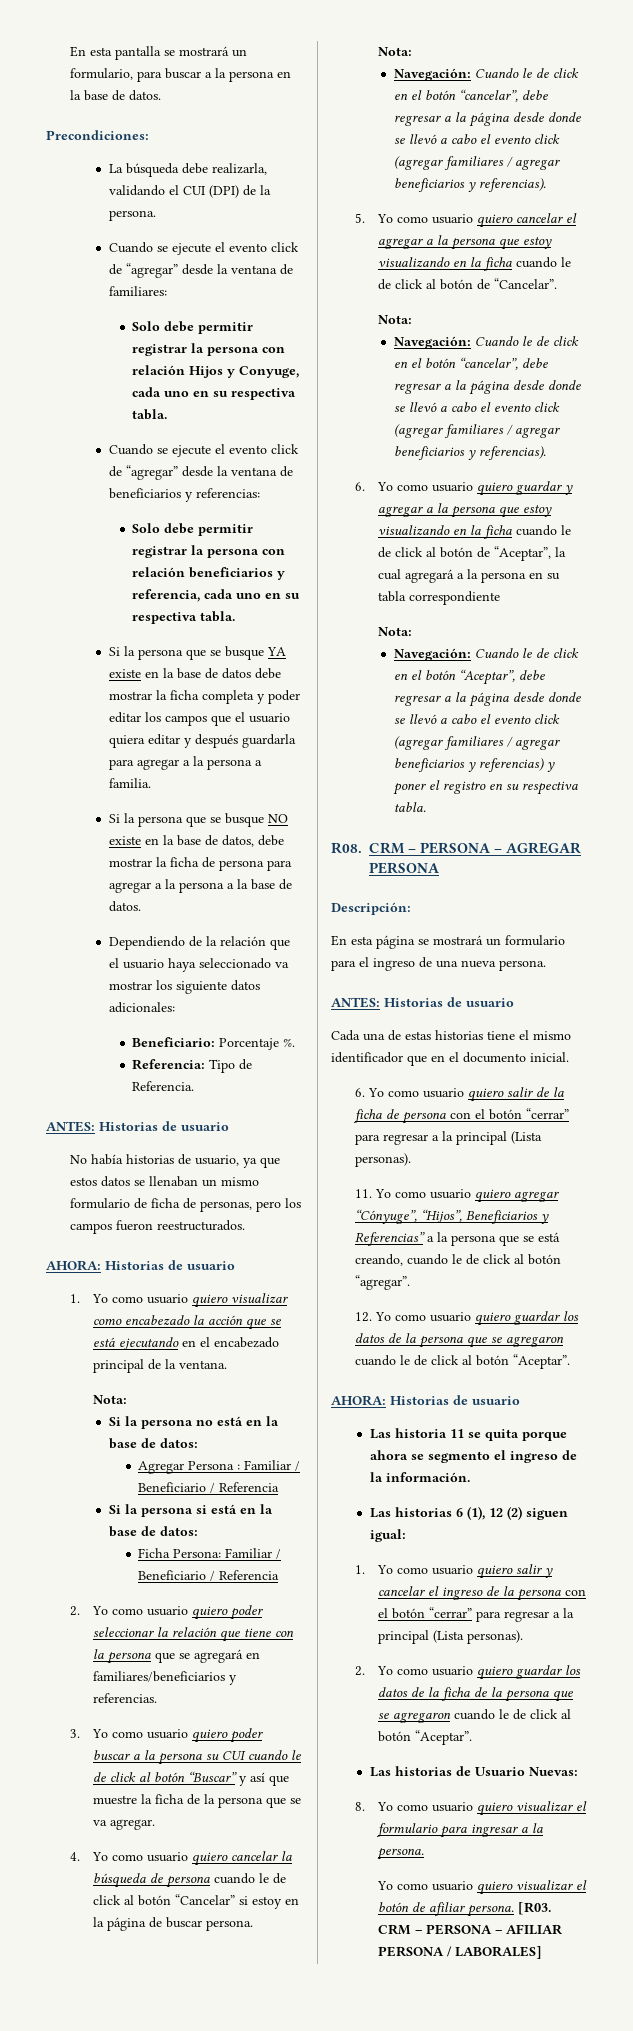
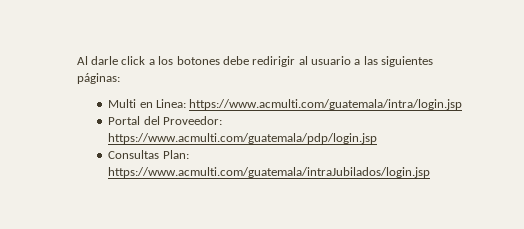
[69,46,247,60] [69,68,291,82] [69,90,161,101] [46,130,149,140] [108,163,267,177] [108,185,271,198] [108,210,156,221] [108,242,299,255] [108,263,293,278] [108,286,167,296] [132,321,254,334] [132,343,286,356] [132,365,300,378] [132,387,297,400] [132,409,168,420] [108,444,299,457] [108,465,293,480] [108,488,260,502] [132,523,254,536] [132,545,286,558] [132,567,286,580] [132,589,301,602] [132,611,236,624] [108,646,286,660] [108,668,281,679] [108,690,300,704] [108,712,290,726] [108,734,296,748] [108,756,262,770] [108,778,151,788] [108,813,288,827] [108,835,284,847] [108,857,292,871] [108,879,292,893] [108,901,141,912] [108,936,290,950] [108,958,289,972] [108,980,260,994] [108,1002,175,1013] [132,1037,296,1050] [132,1059,253,1073] [132,1081,195,1091] [46,1121,229,1132] [69,1154,280,1168] [69,1176,259,1187] [69,1198,301,1212] [69,1220,245,1234] [46,1260,235,1271] [69,1293,289,1308] [93,1315,282,1330] [93,1337,280,1350] [93,1359,228,1373] [93,1395,128,1404] [108,1416,279,1429] [108,1438,198,1449] [138,1460,301,1474] [138,1482,280,1493] [108,1504,273,1517] [108,1526,198,1537] [138,1548,282,1559] [138,1570,280,1581] [69,1605,264,1620] [93,1627,295,1642] [93,1649,261,1664] [93,1671,238,1685] [93,1693,158,1703] [69,1728,264,1743] [93,1750,302,1765] [93,1771,290,1786] [93,1794,302,1808] [93,1819,156,1830] [69,1851,293,1866] [93,1873,287,1888] [93,1894,300,1909] [93,1917,254,1931] [378,47,413,56] [393,68,579,81] [393,89,548,102] [393,112,581,127] [393,134,560,144] [393,156,560,170] [393,178,546,192] [354,213,578,228] [378,235,553,250] [378,257,572,271] [378,278,558,290] [378,315,413,324] [393,336,579,349] [393,357,548,370] [393,380,581,395] [393,402,560,412] [393,424,560,438] [393,446,546,460] [354,481,574,496] [378,503,553,518] [378,525,572,539] [378,546,567,561] [378,569,561,583] [378,591,501,605] [378,627,413,636] [393,648,579,661] [393,669,545,685] [393,692,581,707] [393,714,560,724] [393,736,560,750] [393,758,555,772] [392,780,578,795] [393,802,426,812] [331,842,582,854] [369,862,440,874] [331,902,411,915] [331,935,565,949] [331,957,546,971] [331,997,514,1008] [331,1030,571,1041] [331,1052,569,1066] [354,1087,564,1102] [352,1108,569,1124] [354,1131,542,1145] [354,1153,411,1167] [354,1189,559,1203] [354,1209,549,1224] [354,1232,560,1246] [354,1254,561,1266] [354,1275,410,1290] [354,1311,579,1326] [354,1333,564,1348] [354,1354,570,1369] [331,1395,520,1406] [370,1428,568,1441] [370,1450,578,1463] [370,1472,471,1482] [370,1506,569,1520] [370,1529,407,1542] [354,1564,554,1579] [378,1586,587,1601] [378,1607,575,1622] [378,1630,524,1644] [354,1665,582,1680] [378,1687,574,1702] [378,1709,572,1723] [378,1730,473,1745] [370,1766,579,1777] [354,1801,588,1816] [376,1823,544,1838] [377,1848,425,1860] [377,1880,588,1895] [378,1902,552,1917] [378,1924,563,1935] [378,1946,543,1959] En esta pantalla se mostrará un formulario, para buscar a la persona en la base de datos. // Precondiciones: // La búsqueda debe realizarla, validando el CUI (DPI) de la persona. // Cuando se ejecute el evento click de “agregar” desde la ventana de familiares: // Solo debe permitir registrar la persona con relación Hijos y Conyuge, cada uno en su respectiva tabla. // Cuando se ejecute el evento click de “agregar” desde la ventana de beneficiarios y referencias: // Solo debe permitir registrar la persona con relación beneficiarios y referencia, cada uno en su respectiva tabla. // Si la persona que se busque YA existe en la base de datos debe mostrar la ficha completa y poder editar los campos que el usuario quiera editar y después guardarla para agregar a la persona a familia. // Si la persona que se busque NO existe en la base de datos, debe mostrar la ficha de persona para agregar a la persona a la base de datos. // Dependiendo de la relación que el usuario haya seleccionado va mostrar los siguiente datos adicionales: // Beneficiario: Porcentaje %. // Referencia: Tipo de Referencia. // ANTES: Historias de usuario // No había historias de usuario, ya que estos datos se llenaban un mismo formulario de ficha de personas, pero los campos fueron reestructurados. // AHORA: Historias de usuario // 1. Yo como usuario quiero visualizar como encabezado la acción que se está ejecutando en el encabezado principal de la ventana. // Nota: // Si la persona no está en la base de datos: // Agregar Persona : Familiar / Beneficiario / Referencia // Si la persona si está en la base de datos: // Ficha Persona: Familiar / Beneficiario / Referencia // 2. Yo como usuario quiero poder seleccionar la relación que tiene con la persona que se agregará en familiares/beneficiarios y referencias. // 3. Yo como usuario quiero poder buscar a la persona su CUI cuando le de click al botón “Buscar” y así que muestre la ficha de la persona que se va agregar. // 4. Yo como usuario quiero cancelar la búsqueda de persona cuando le de click al botón “Cancelar” si estoy en la página de buscar persona. // Nota: // Navegación: Cuando le de click en el botón “cancelar”, debe regresar a la página desde donde se llevó a cabo el evento click (agregar familiares / agregar beneficiarios y referencias). // 5. Yo como usuario quiero cancelar el agregar a la persona que estoy visualizando en la ficha cuando le de click al botón de “Cancelar”. // Nota: // Navegación: Cuando le de click en el botón “cancelar”, debe regresar a la página desde donde se llevó a cabo el evento click (agregar familiares / agregar beneficiarios y referencias). // 6. Yo como usuario quiero guardar y agregar a la persona que estoy visualizando en la ficha cuando le de click al botón de “Aceptar”, la cual agregará a la persona en su tabla correspondiente // Nota: // Navegación: Cuando le de click en el botón “Aceptar”, debe regresar a la página desde donde se llevó a cabo el evento click (agregar familiares / agregar beneficiarios y referencias) y poner el registro en su respectiva tabla. // R08. CRM – PERSONA – AGREGAR PERSONA // Descripción: // En esta página se mostrará un formulario para el ingreso de una nueva persona. // ANTES: Historias de usuario // Cada una de estas historias tiene el mismo identificador que en el documento inicial. // 6. Yo como usuario quiero salir de la ficha de persona con el botón “cerrar” para regresar a la principal (Lista personas). // 11. Yo como usuario quiero agregar “Cónyuge”, “Hijos”, Beneficiarios y Referencias” a la persona que se está creando, cuando le de click al botón “agregar”. // 12. Yo como usuario quiero guardar los datos de la persona que se agregaron cuando le de click al botón “Aceptar”. // AHORA: Historias de usuario // Las historia 11 se quita porque ahora se segmento el ingreso de la información. // Las historias 6 (1), 12 (2) siguen igual: // 1. Yo como usuario quiero salir y cancelar el ingreso de la persona con el botón “cerrar” para regresar a la principal (Lista personas). // 2. Yo como usuario quiero guardar los datos de la ficha de la persona que se agregaron cuando le de click al botón “Aceptar”. // Las historias de Usuario Nuevas: // 8. Yo como usuario quiero visualizar el formulario para ingresar a la persona. // Yo como usuario quiero visualizar el botón de afiliar persona. [R03. CRM – PERSONA – AFILIAR PERSONA / LABORALES] -> [76,56,434,67] [76,73,120,84] [108,99,463,110] [108,116,222,125] [108,133,378,144] [108,150,189,159] [108,167,431,178] Al darle click a los botones debe redirigir al usuario a las siguientes páginas: // Multi en Linea: https://www.acmulti.com/guatemala/intra/login.jsp // Portal del Proveedor: https://www.acmulti.com/guatemala/pdp/login.jsp // Consultas Plan: https://www.acmulti.com/guatemala/intraJubilados/login.jsp

